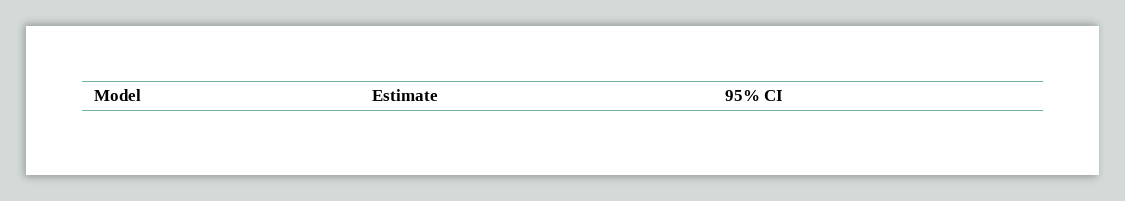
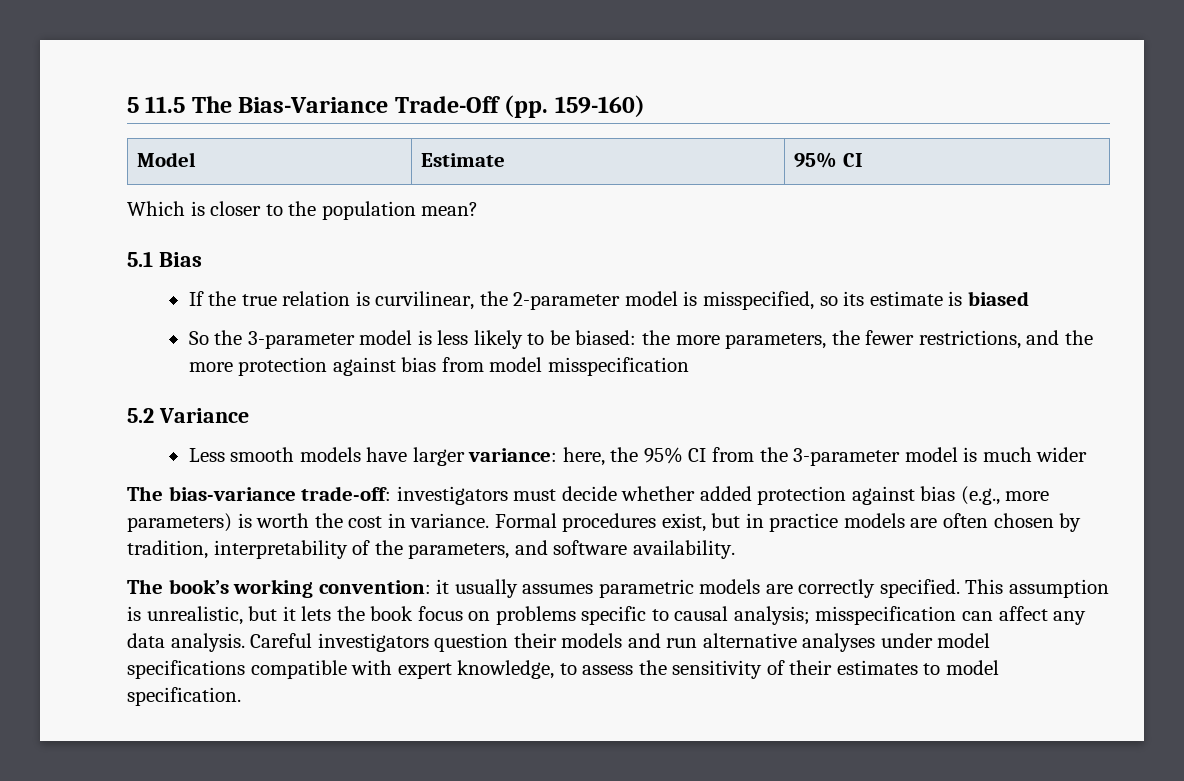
[93,89,141,101] [371,89,438,101] [724,90,784,101] Model | Estimate | 95% CI -> [127,95,645,118] [137,152,197,167] [421,153,506,167] [794,152,863,168] [127,201,479,220] [127,251,202,267] [188,291,1029,310] [188,330,1093,349] [188,357,689,376] [127,408,249,423] [188,447,1088,466] [127,486,1050,505] [127,513,1082,532] [127,540,735,559] [127,579,1109,598] [127,606,1087,625] [127,633,991,652] [127,660,999,679] [127,687,241,706] 5 11.5 The Bias-Variance Trade-Off (pp. 159-160) // Model | Estimate | 95% CI // Which is closer to the population mean? // 5.1 Bias // If the true relation is curvilinear, the 2-parameter model is misspecified, so its estimate is biased // So the 3-parameter model is less likely to be biased: the more parameters, the fewer restrictions, and the more protection against bias from model misspecification // 5.2 Variance // Less smooth models have larger variance: here, the 95% CI from the 3-parameter model is much wider // The bias-variance trade-off: investigators must decide whether added protection against bias (e.g., more parameters) is worth the cost in variance. Formal procedures exist, but in practice models are often chosen by tradition, interpretability of the parameters, and software availability. // The book’s working convention: it usually assumes parametric models are correctly specified. This assumption is unrealistic, but it lets the book focus on problems specific to causal analysis; misspecification can affect any data analysis. Careful investigators question their models and run alternative analyses under model specifications compatible with expert knowledge, to assess the sensitivity of their estimates to model specification.

